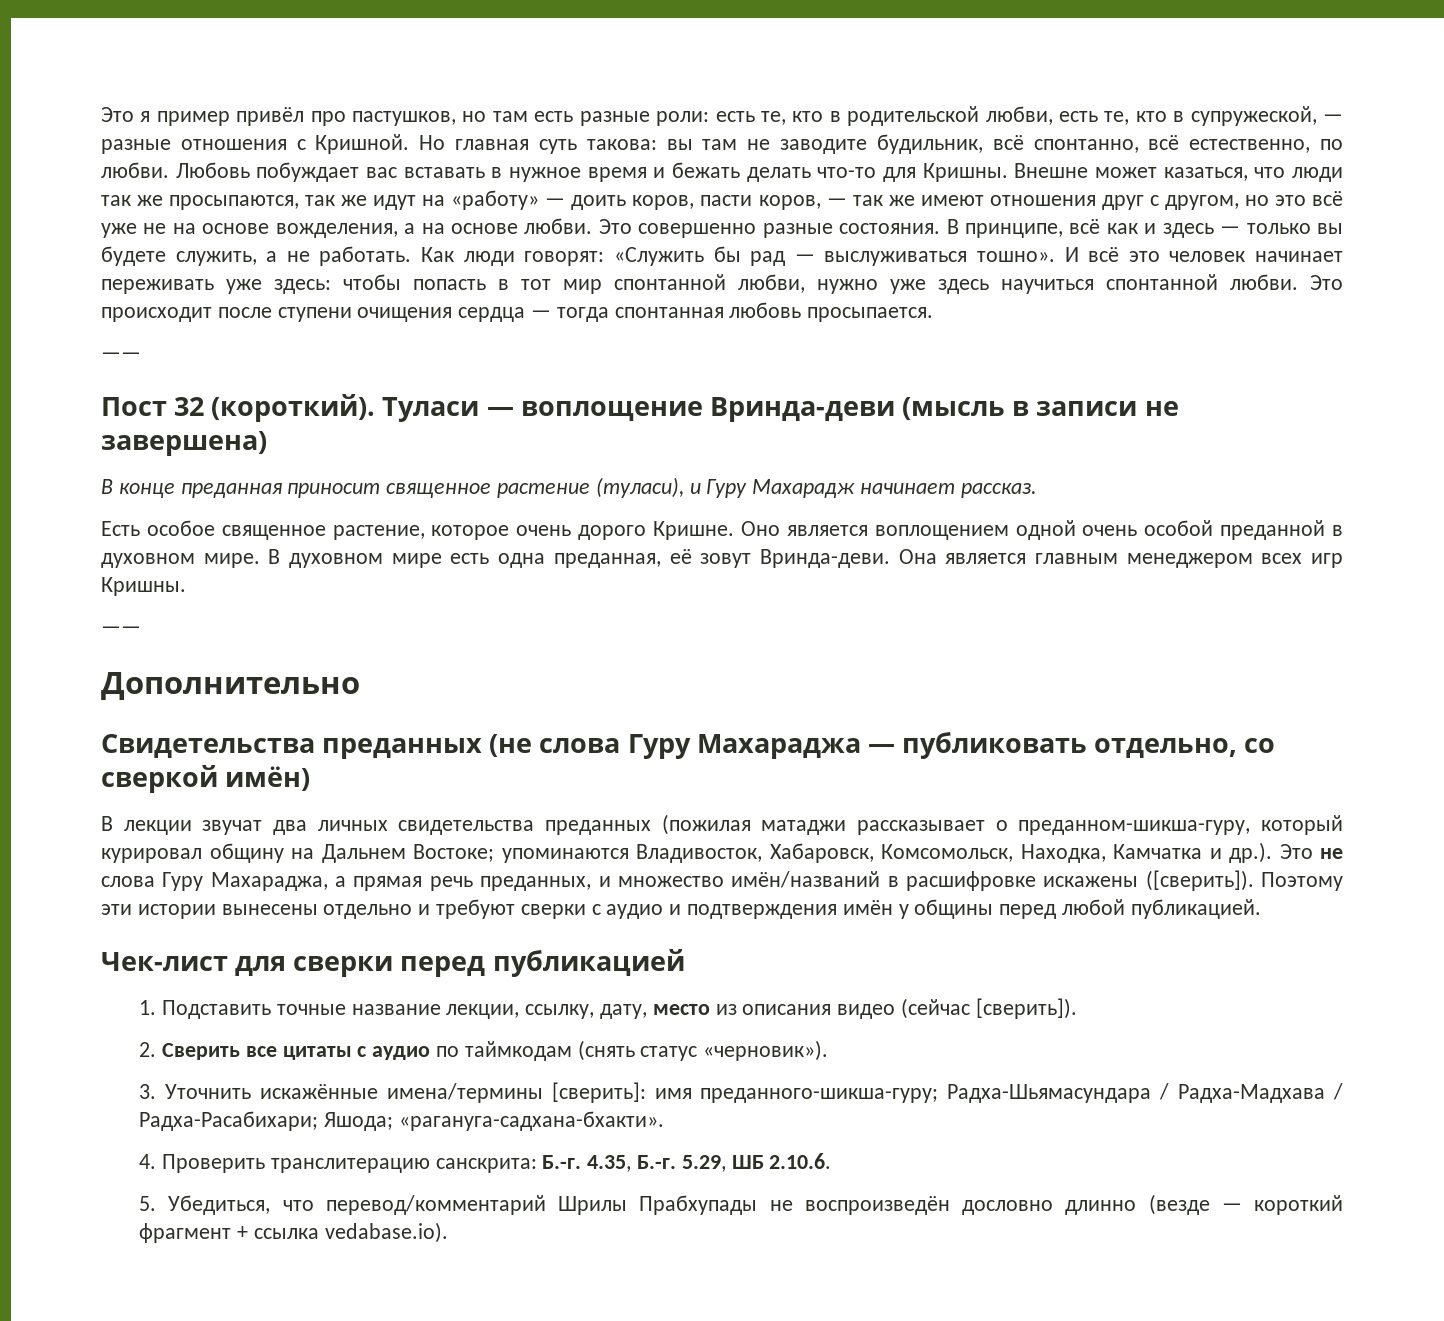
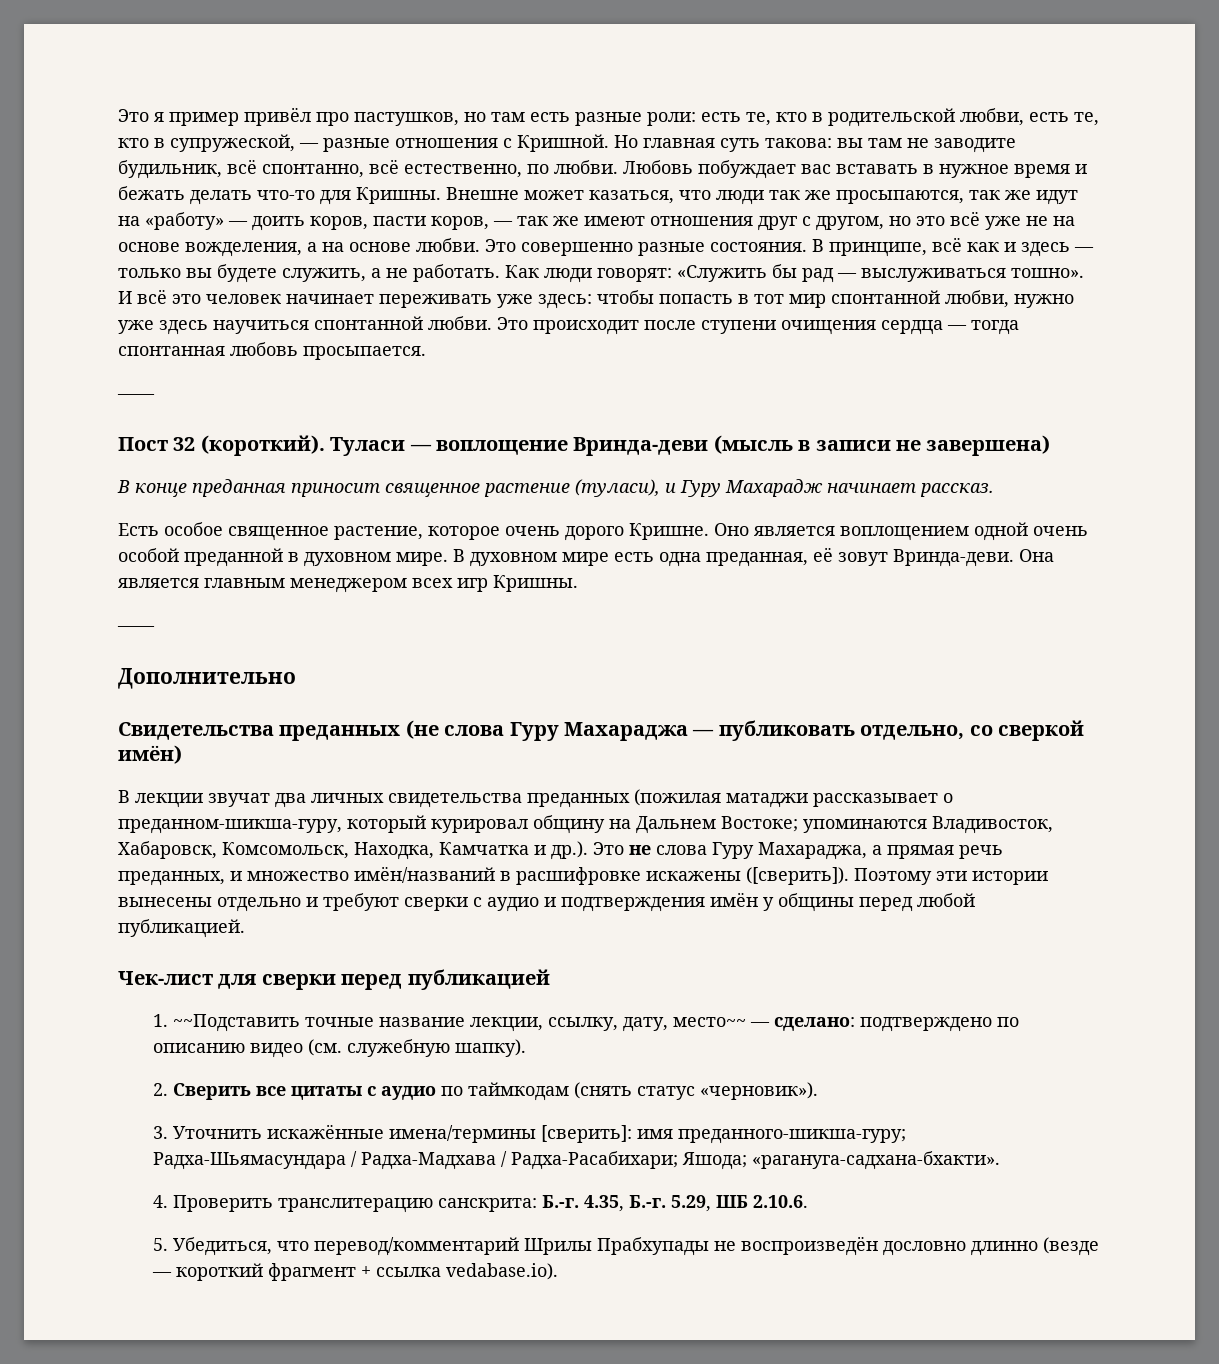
[161,1000,271,1019] Подставить -> [173,1014,301,1032] ~~Подставить
[652,998,1077,1019] место из описания видео (сейчас [сверить]). -> [673,1017,1020,1032] [153,1039,527,1058] место~~ — сделано: подтверждено по описанию видео (см. служебную шапку).

